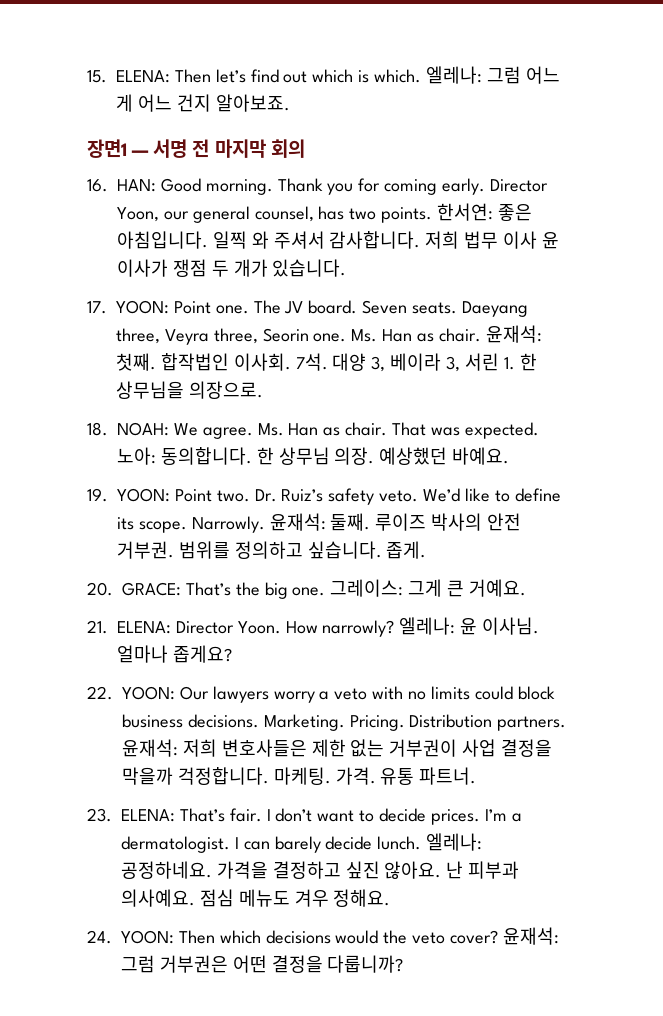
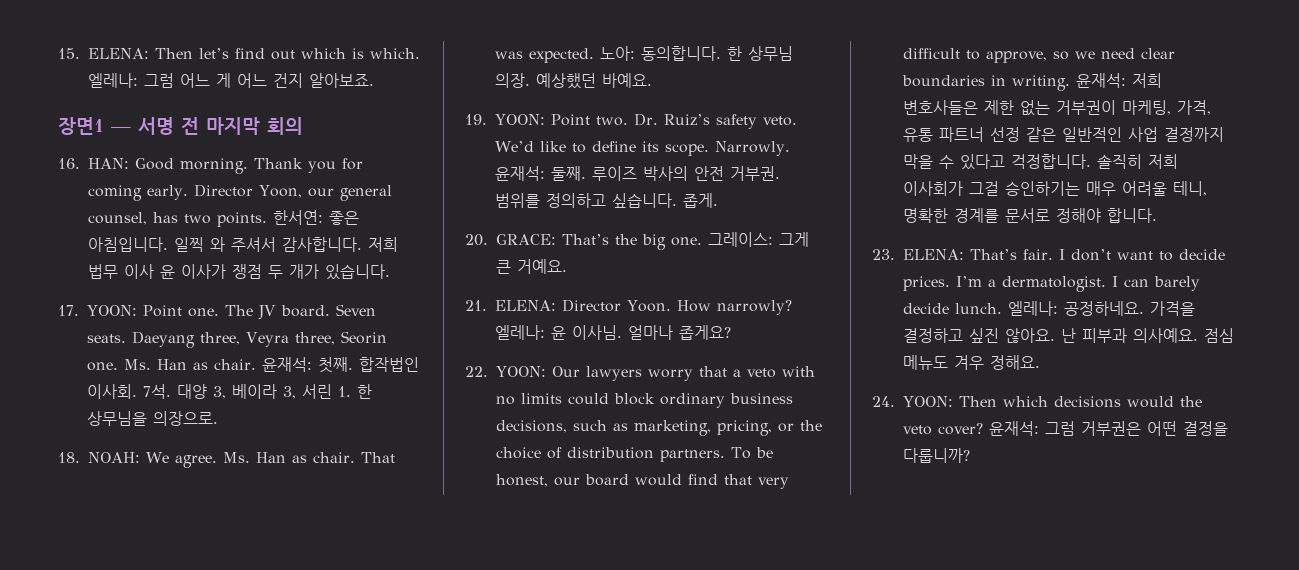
(315, 697) none -> [698,366,727,377] that
[122,714,567,731] business decisions. Marketing. Pricing. Distribution partners. -> [660,393,793,408] [496,420,822,436] [496,447,773,462] [496,474,789,489] [903,48,1175,63] [902,75,1070,91] ordinary business decisions, such as marketing, pricing, or the choice of distribution partners. To be honest, our board would find that very difficult to approve, so we need clear boundaries in writing.
[462,739,553,757] [122,767,477,785] 사업 결정을 막을까 걱정합니다. 마케팅. 가격. 유통 파트너. -> [1122,100,1211,115] [903,127,1224,142] [903,154,1178,170] [903,181,1207,196] [903,208,1157,223] 마케팅, 가격, 유통 파트너 선정 같은 일반적인 사업 결정까지 막을 수 있다고 걱정합니다. 솔직히 저희 이사회가 그걸 승인하기는 매우 어려울 테니, 명확한 경계를 문서로 정해야 합니다.

